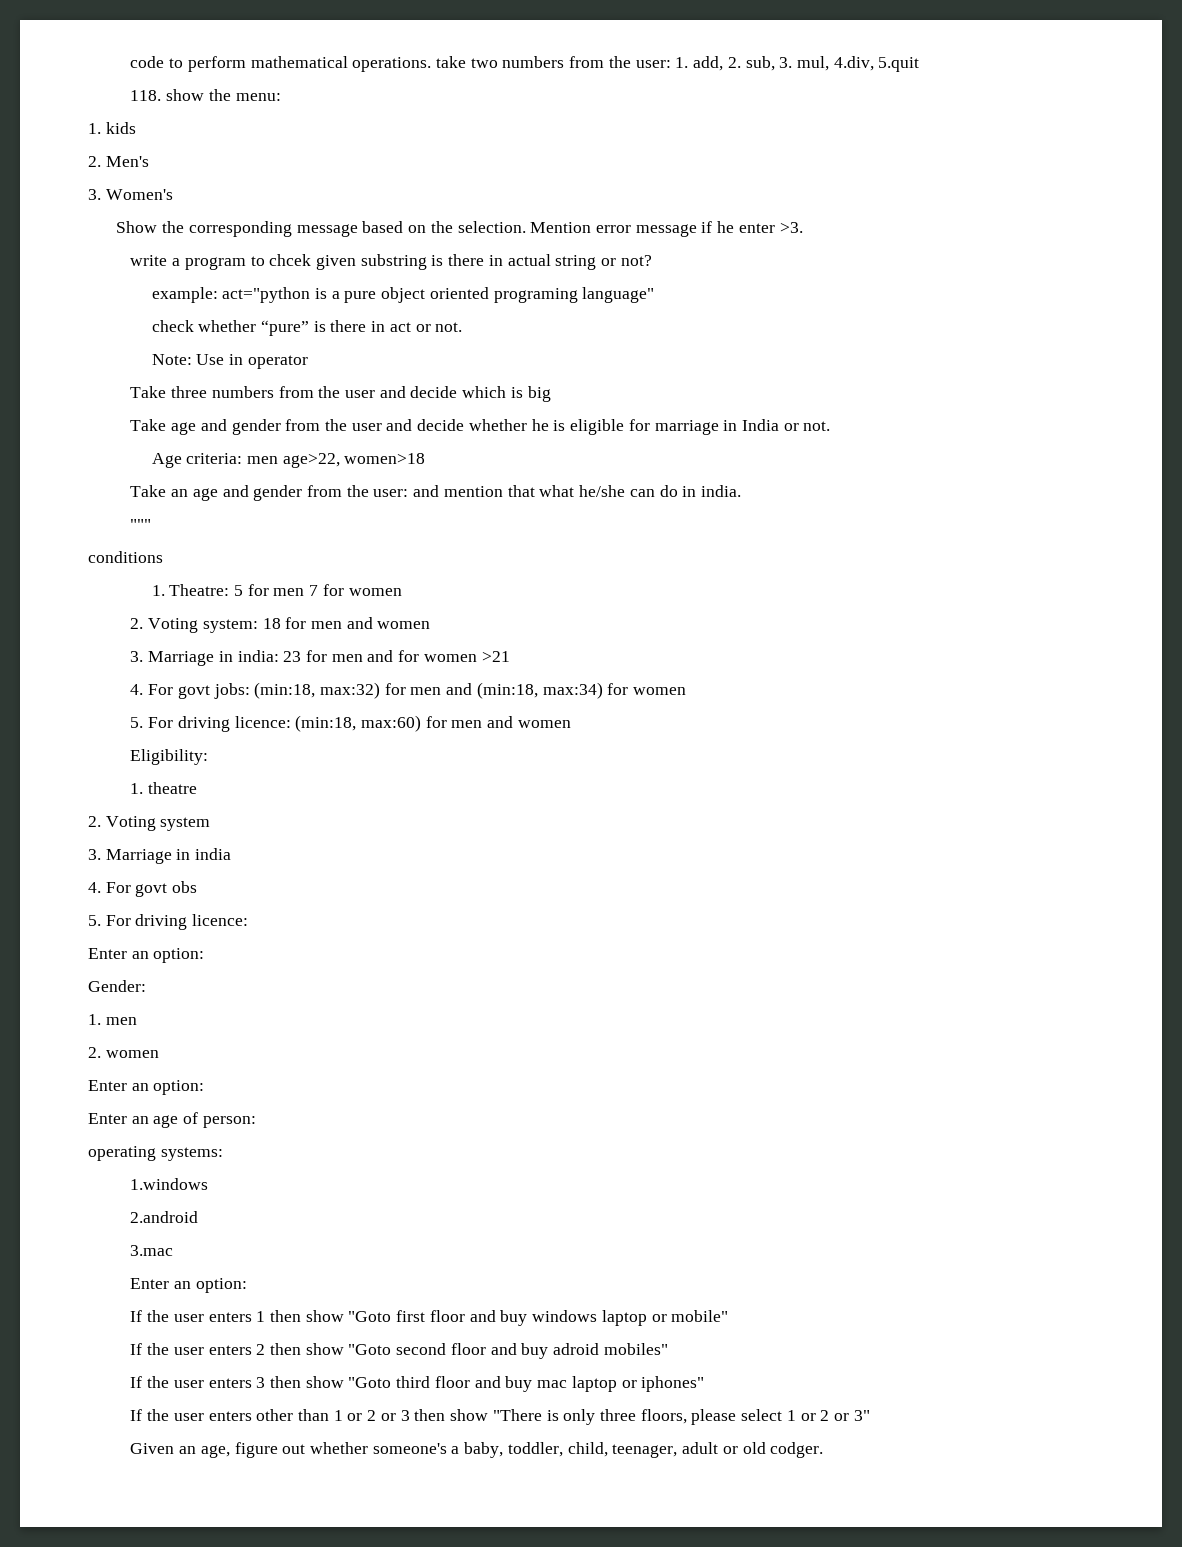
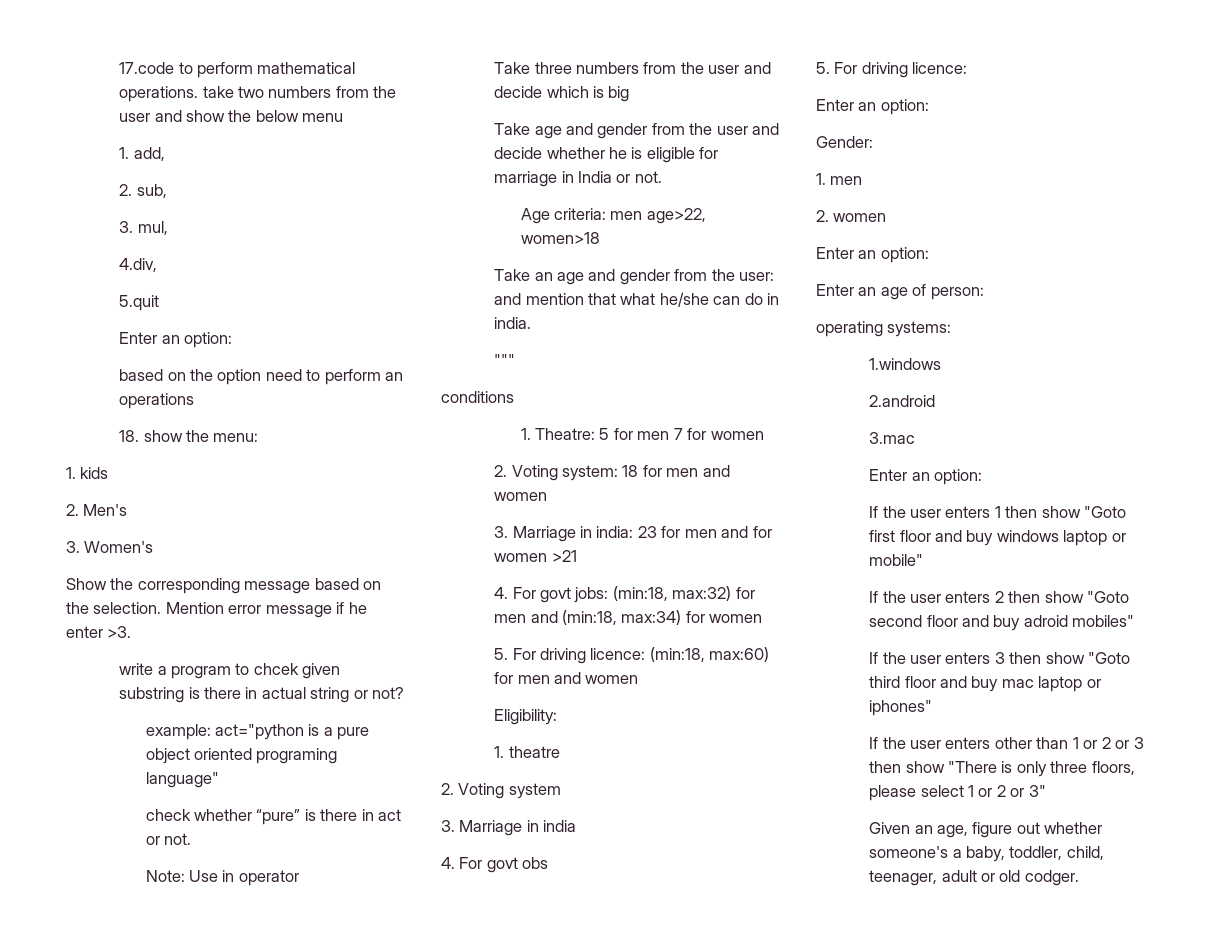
[130,56,165,68] code -> [119,62,175,74] 17.code
[635,60,671,68] user: -> [119,110,344,122] user and show the below menu //
(724, 63) none -> (165, 154) //
(775, 63) none -> (167, 191) //
(829, 63) none -> (168, 228) //
(874, 63) none -> (158, 265) //
[130,90,162,101] 118. -> [119,332,232,348] [119,369,404,385] [119,393,195,409] [119,430,140,442] Enter an option: // based on the option need to perform an operations // 18.

